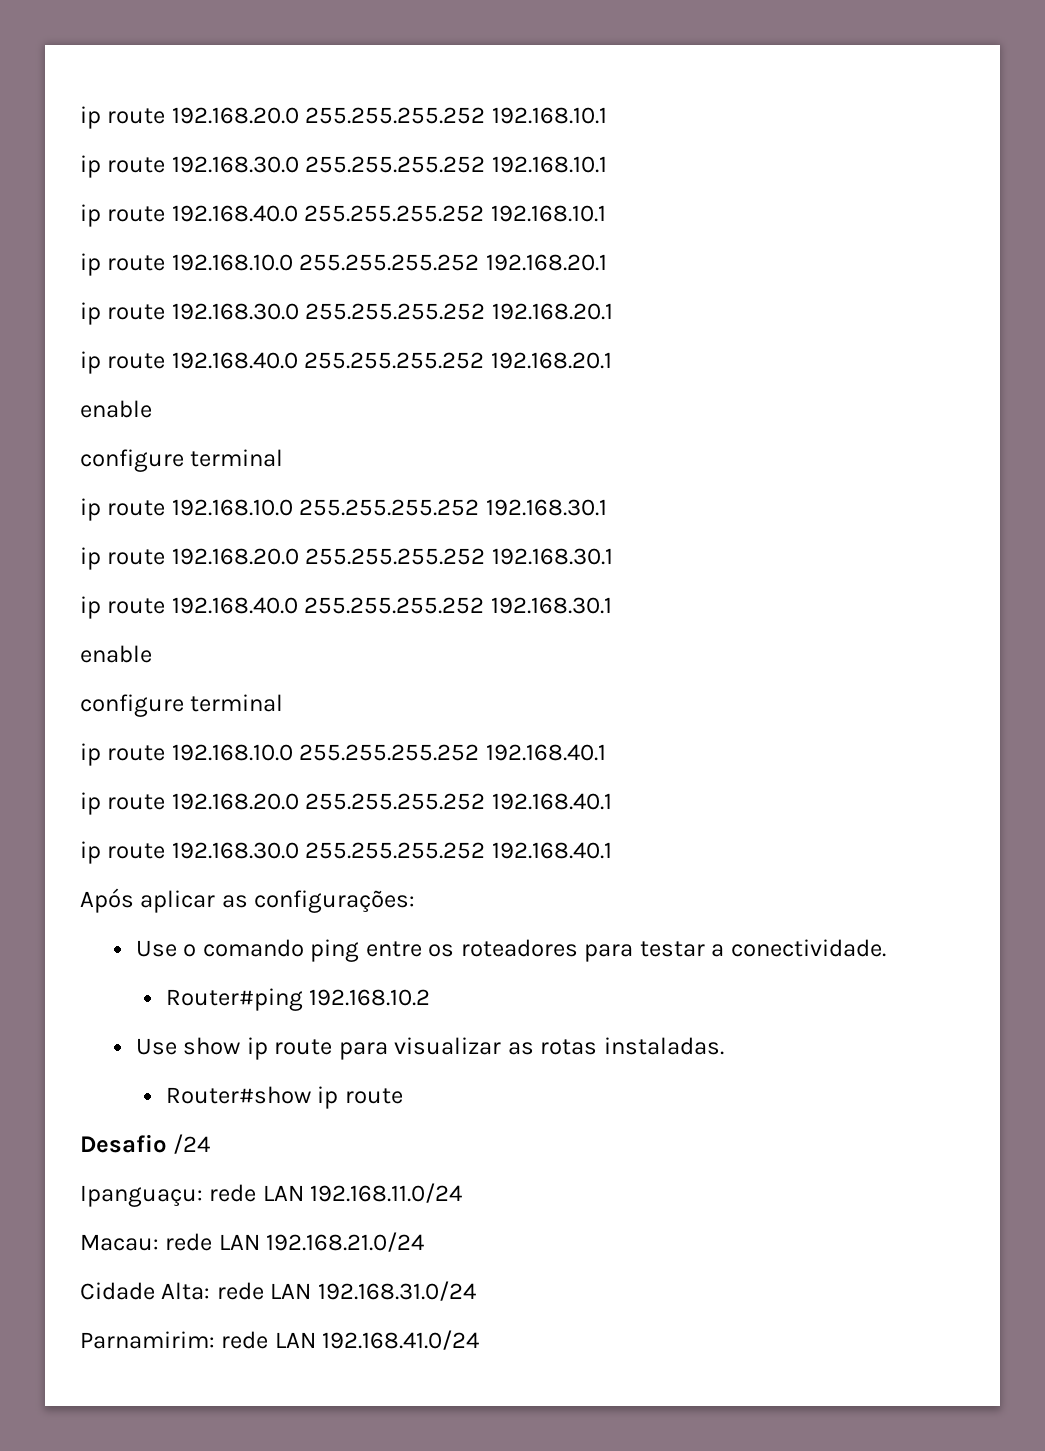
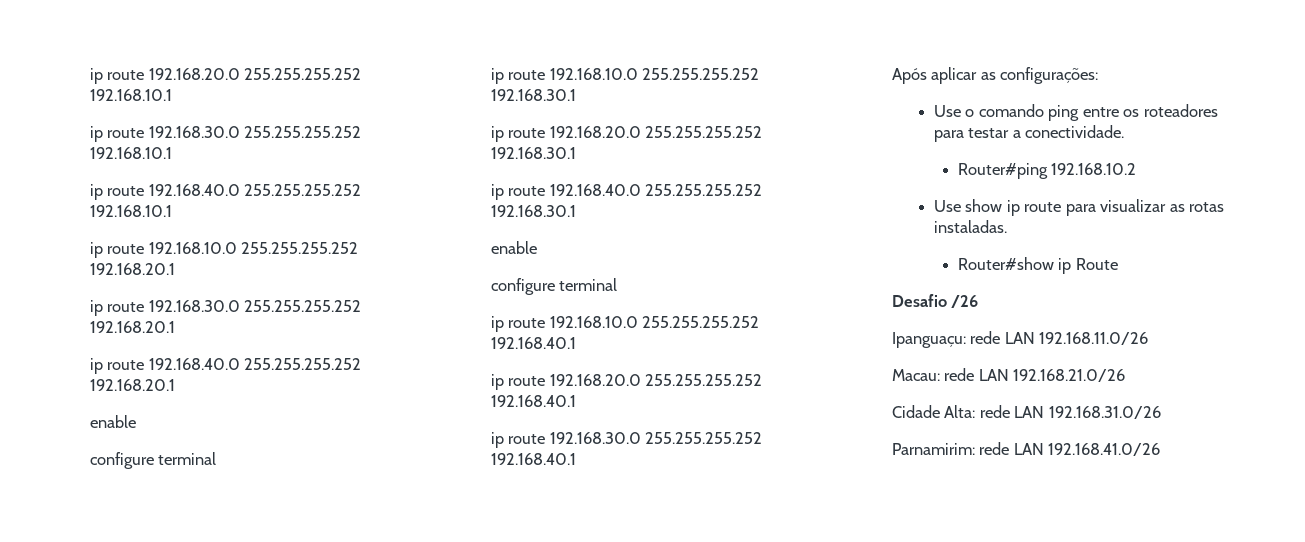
[344,1088,403,1104] route -> [1075,258,1118,270] Route
[173,1134,211,1154] /24 -> [951,295,979,308] /26
[310,1183,463,1203] 192.168.11.0/24 -> [1039,332,1149,345] 192.168.11.0/26
[266,1232,425,1252] 192.168.21.0/24 -> [1013,369,1126,382] 192.168.21.0/26
[317,1281,476,1301] 192.168.31.0/24 -> [1048,406,1161,419] 192.168.31.0/26
[322,1330,480,1350] 192.168.41.0/24 -> [1048,443,1161,456] 192.168.41.0/26

